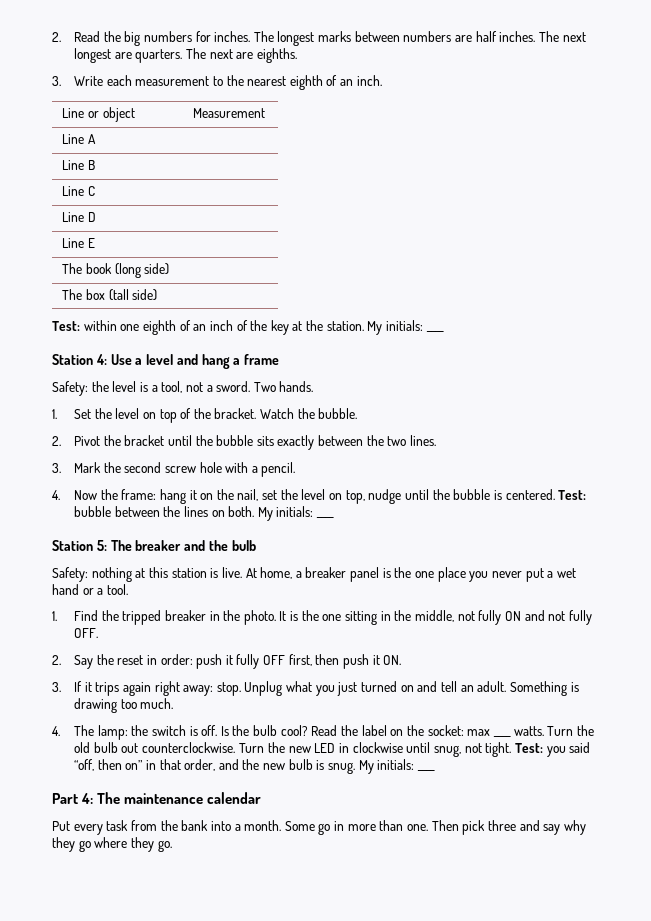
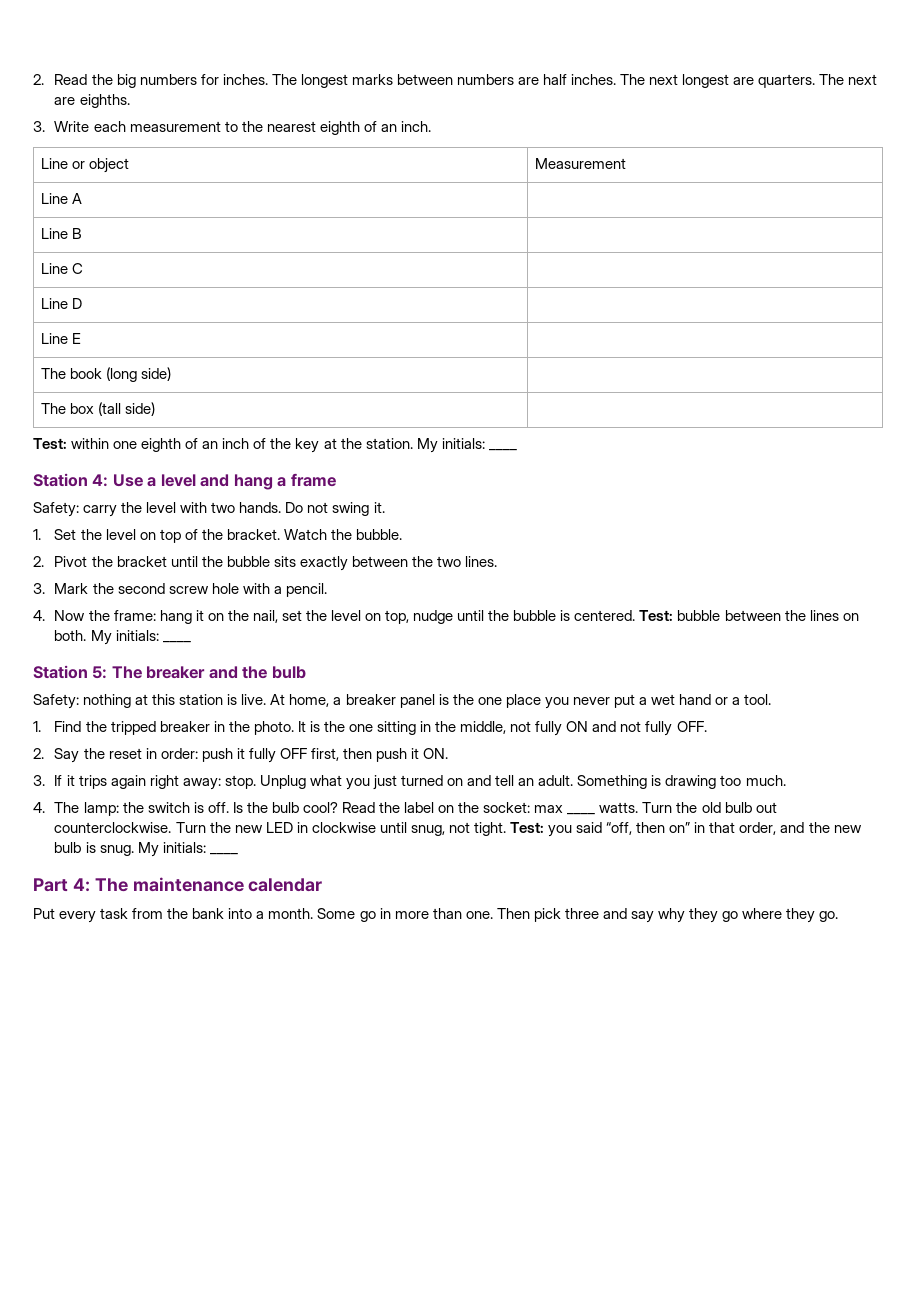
[91,381,314,393] the level is a tool, not a sword. Two hands. -> [83,502,385,517] carry the level with two hands. Do not swing it.

